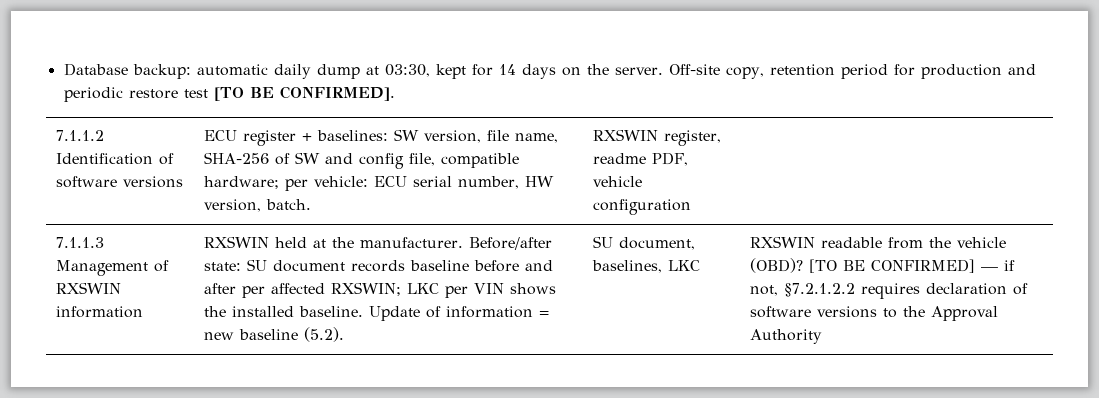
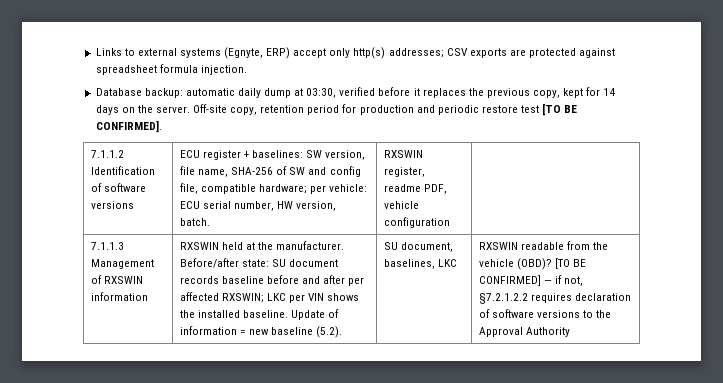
(63, 69) none -> [95,47,616,59] [95,64,247,75] Links to external systems (Egnyte, ERP) accept only http(s) addresses; CSV exports are protected against spreadsheet formula injection. //
(430, 70) none -> [339,87,561,98] verified before it replaces the previous copy,

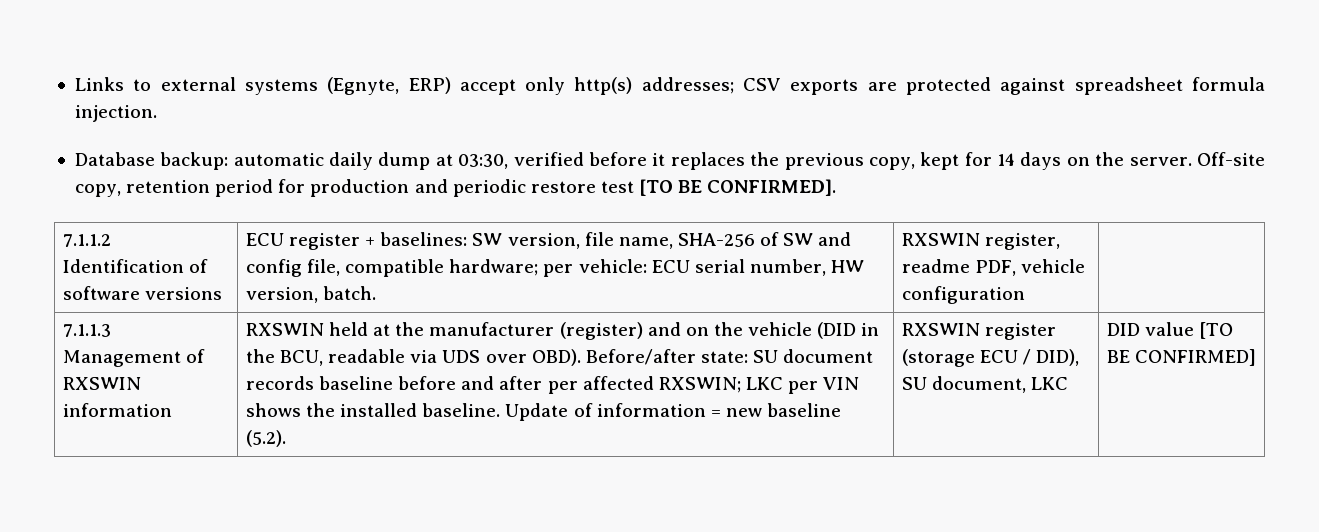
[276,241,345,250] manufacturer. -> [429,322,880,340] [245,349,581,366] manufacturer (register) and on the vehicle (DID in the BCU, readable via UDS over OBD).
(343, 332) none -> [901,323,1057,340] [901,349,1080,367] RXSWIN register (storage ECU / DID),
[383,259,435,269] baselines, -> (1027, 384) none
[478,241,609,250] [478,258,587,270] [478,275,584,286] [478,293,632,304] [478,309,612,318] [478,327,571,337] RXSWIN readable from the vehicle (OBD)? [TO BE CONFIRMED] — if not, §7.2.1.2.2 requires declaration of software versions to the Approval Authority -> [1106,322,1234,339] [1106,349,1257,366] DID value [TO BE CONFIRMED]

